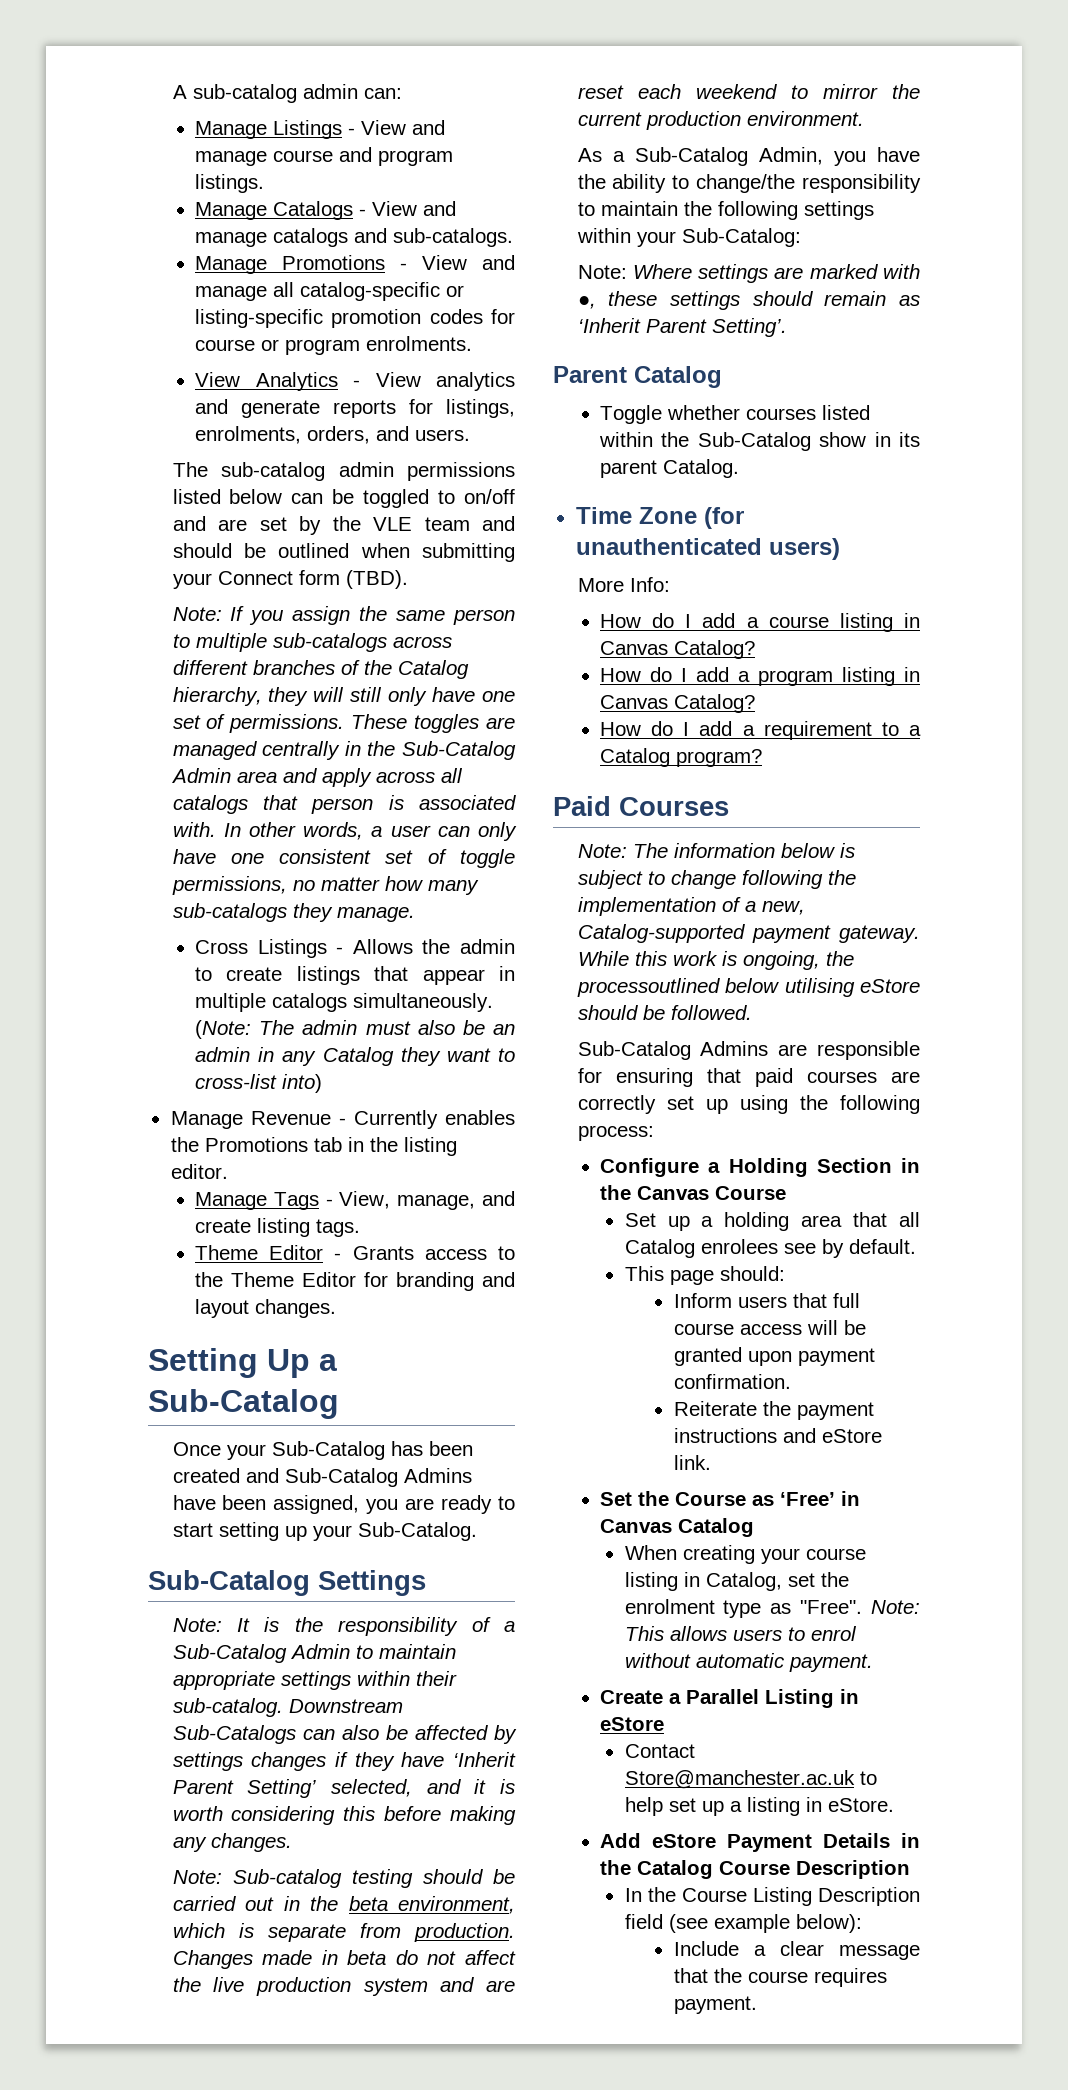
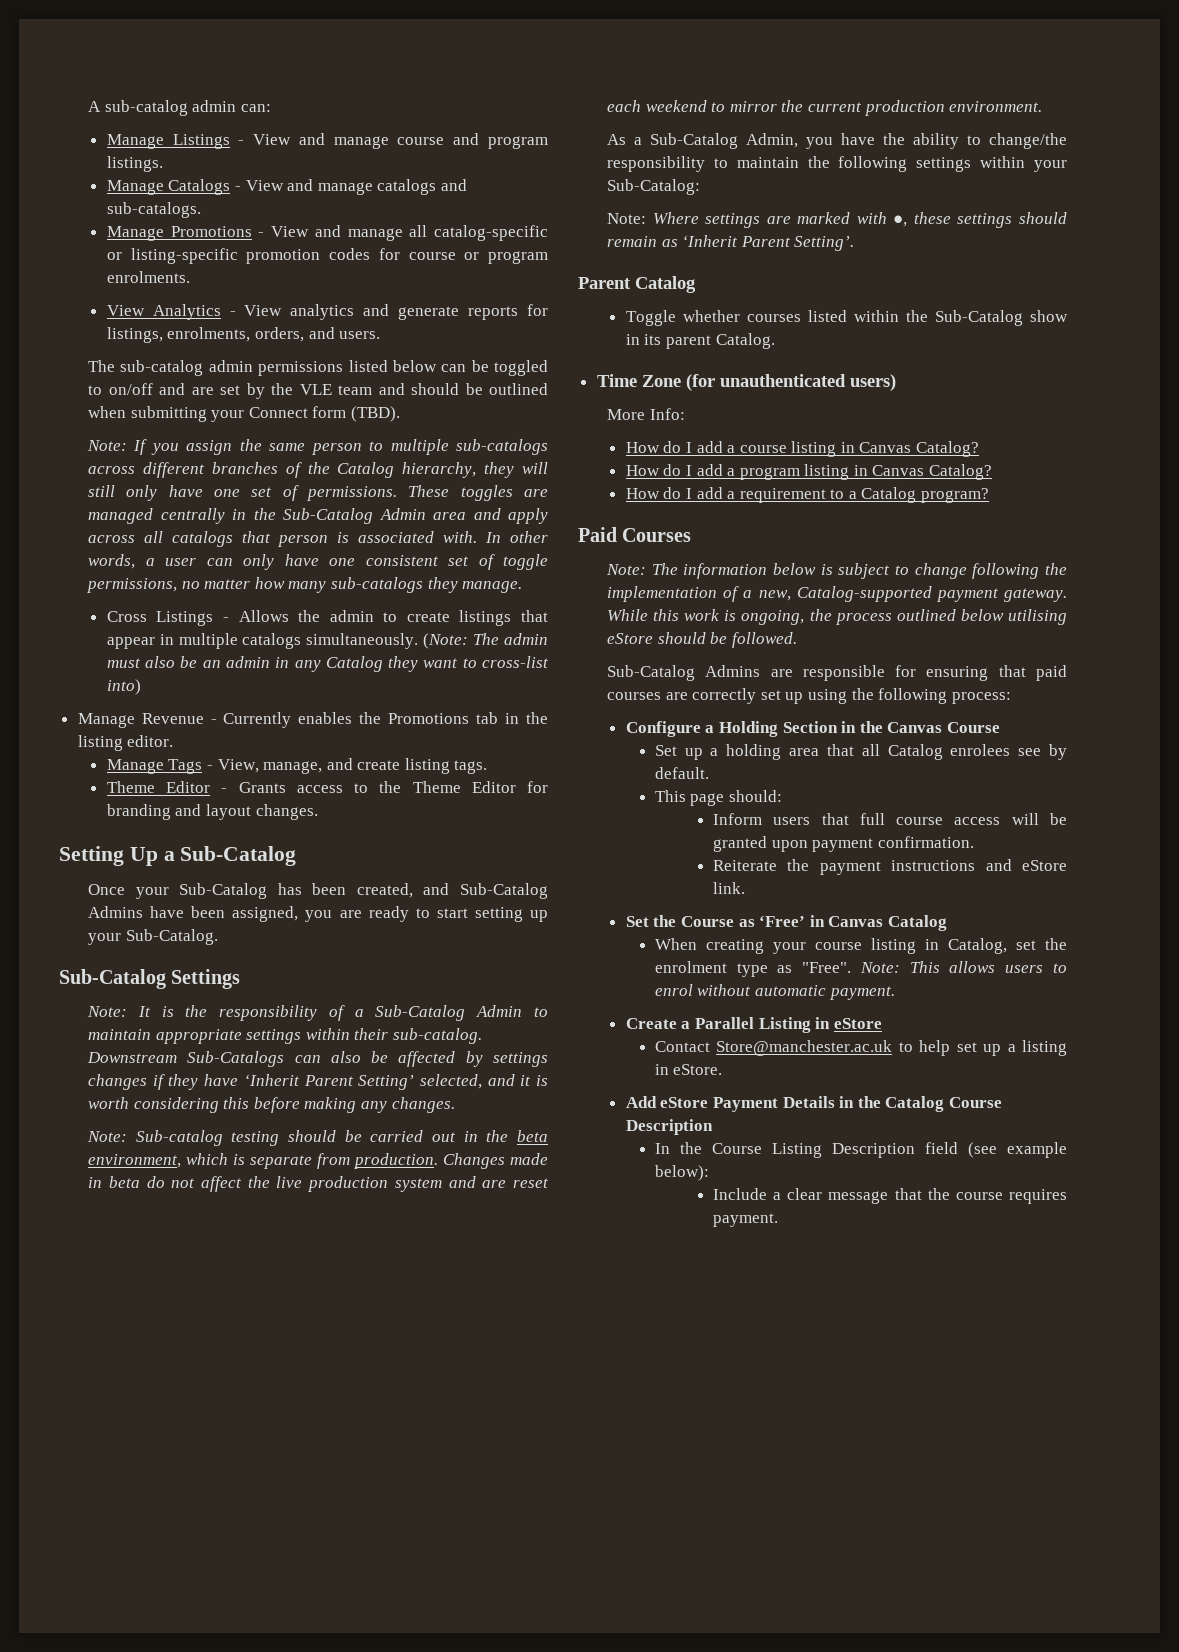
[172,1468,240,1483] created -> [356,883,413,898] created,
[576,978,720,997] processoutlined -> [835,609,956,625] process outlined

